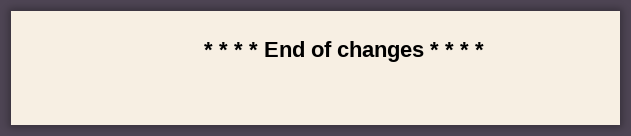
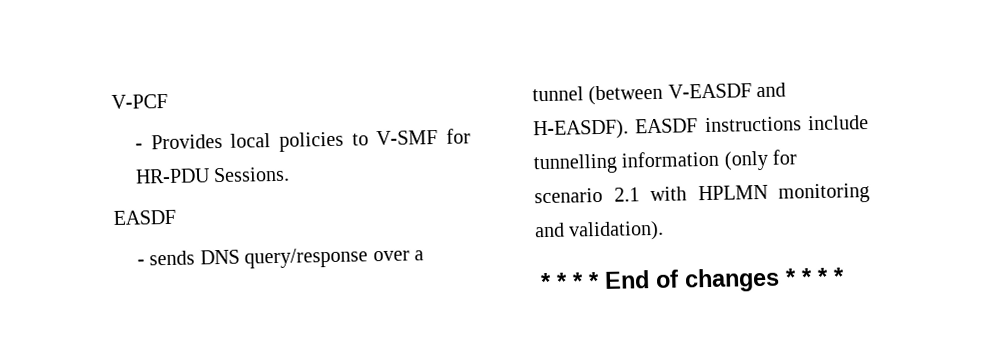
(203, 49) none -> [111,93,168,110] [135,128,471,152] [135,166,291,184] [113,209,176,225] [137,247,425,269] [532,82,787,106] [533,115,869,141] [533,149,798,175] [534,183,870,204] [534,220,665,242] V-PCF // - Provides local policies to V-SMF for HR-PDU Sessions. // EASDF // - sends DNS query/response over a tunnel (between V-EASDF and H-EASDF). EASDF instructions include tunnelling information (only for scenario 2.1 with HPLMN monitoring and validation). //

